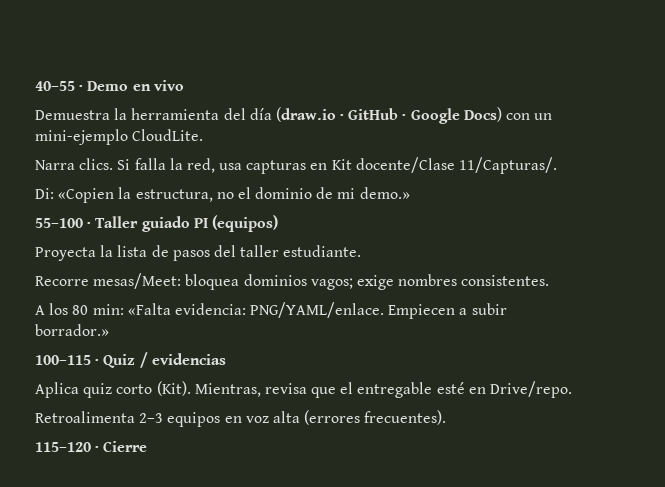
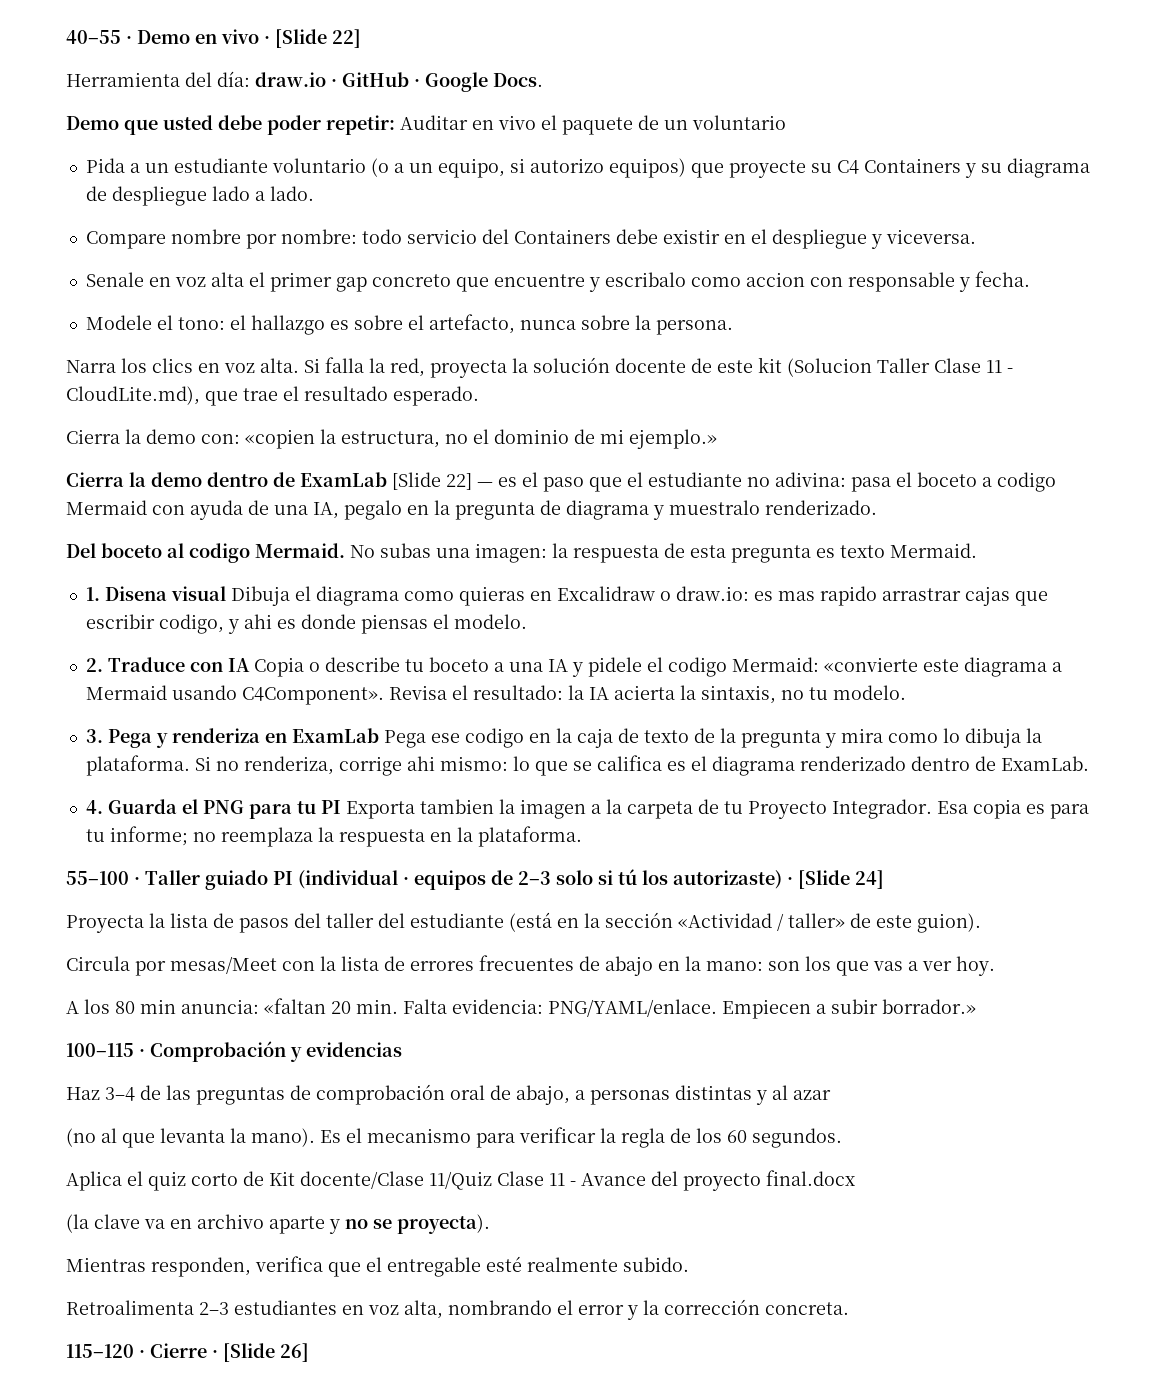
[35,107,553,124] [35,129,204,145] [35,157,558,174] [35,188,115,203] // Demuestra la herramienta del día (draw.io · GitHub · Google Docs) con un mini-ejemplo CloudLite. // Narra clics. Si falla la red, usa capturas en Kit docente/Clase 11/Capturas/. // Di: «Copien -> [264,29,361,48] [66,71,543,92] [66,115,786,135] [85,158,1090,178] [85,186,314,206] [85,229,976,249] [85,271,1030,292] [85,314,733,335] [66,357,1013,378] [66,386,479,406] [66,429,315,449] · [Slide 22] // Herramienta del día: draw.io · GitHub · Google Docs. // Demo que usted debe poder repetir: Auditar en vivo el paquete de un voluntario // Pida a un estudiante voluntario (o a un equipo, si autorizo equipos) que proyecte su C4 Containers y su diagrama de despliegue lado a lado. // Compare nombre por nombre: todo servicio del Containers debe existir en el despliegue y viceversa. // Senale en voz alta el primer gap concreto que encuentre y escribalo como accion con responsable y fecha. // Modele el tono: el hallazgo es sobre el artefacto, nunca sobre la persona. // Narra los clics en voz alta. Si falla la red, proyecta la solución docente de este kit (Solucion Taller Clase 11 - CloudLite.md), que trae el resultado esperado. // Cierra la demo con: «copien
[359,187,410,199] demo.» -> [629,429,717,449] [66,472,1056,492] [66,500,877,520] [66,543,977,563] [85,586,1048,606] [85,614,527,634] [85,657,1062,677] [85,685,906,705] [85,728,1042,748] [85,755,1089,776] [85,799,1089,819] [85,826,582,847] ejemplo.» // Cierra la demo dentro de ExamLab [Slide 22] — es el paso que el estudiante no adivina: pasa el boceto a codigo Mermaid con ayuda de una IA, pegalo en la pregunta de diagrama y muestralo renderizado. // Del boceto al codigo Mermaid. No subas una imagen: la respuesta de esta pregunta es texto Mermaid. // 1. Disena visual Dibuja el diagrama como quieras en Excalidraw o draw.io: es mas rapido arrastrar cajas que escribir codigo, y ahi es donde piensas el modelo. // 2. Traduce con IA Copia o describe tu boceto a una IA y pidele el codigo Mermaid: «convierte este diagrama a Mermaid usando C4Component». Revisa el resultado: la IA acierta la sintaxis, no tu modelo. // 3. Pega y renderiza en ExamLab Pega ese codigo en la caja de texto de la pregunta y mira como lo dibuja la plataforma. Si no renderiza, corrige ahi mismo: lo que se califica es el diagrama renderizado dentro de ExamLab. // 4. Guarda el PNG para tu PI Exporta tambien la imagen a la carpeta de tu Proyecto Integrador. Esa copia es para tu informe; no reemplaza la respuesta en la plataforma.
[211,215,278,232] (equipos) -> [298,869,884,890] (individual · equipos de 2–3 solo si tú los autorizaste) · [Slide 24]
[283,245,362,257] [35,273,550,290] [35,303,171,315] estudiante. // Recorre mesas/Meet: bloquea dominios vagos; exige nombres consistentes. // A los 80 min: «Falta -> [378,912,981,933] [66,955,995,976] [66,998,447,1014] del estudiante (está en la sección «Actividad / taller» de este guion). // Circula por mesas/Meet con la lista de errores frecuentes de abajo en la mano: son los que vas a ver hoy. // A los 80 min anuncia: «faltan 20 min. Falta
[103,352,148,368] Quiz / -> [150,1041,302,1062] Comprobación y
(226, 359) none -> [66,1084,831,1105] [66,1127,842,1148] // Haz 3–4 de las preguntas de comprobación oral de abajo, a personas distintas y al azar // (no al que levanta la mano). Es el mecanismo para verificar la regla de los 60 segundos.
(79, 390) none -> [127,1171,143,1186] el
[156,381,307,397] (Kit). Mientras, revisa -> [243,1170,855,1191] [66,1214,490,1234] [66,1256,323,1277] de Kit docente/Clase 11/Quiz Clase 11 - Avance del proyecto final.docx // (la clave va en archivo aparte y no se proyecta). // Mientras responden, verifica
[468,381,573,398] en Drive/repo. -> [527,1257,689,1272] realmente subido.
[167,410,447,427] equipos en voz alta (errores frecuentes). -> [234,1299,849,1320] estudiantes en voz alta, nombrando el error y la corrección concreta.
(148, 446) none -> [212,1343,309,1362] · [Slide 26]

